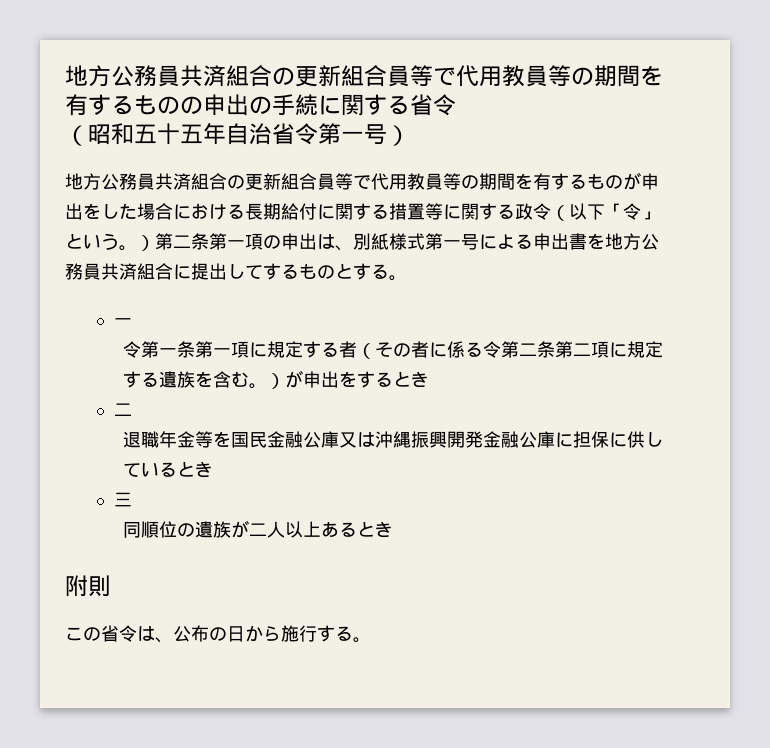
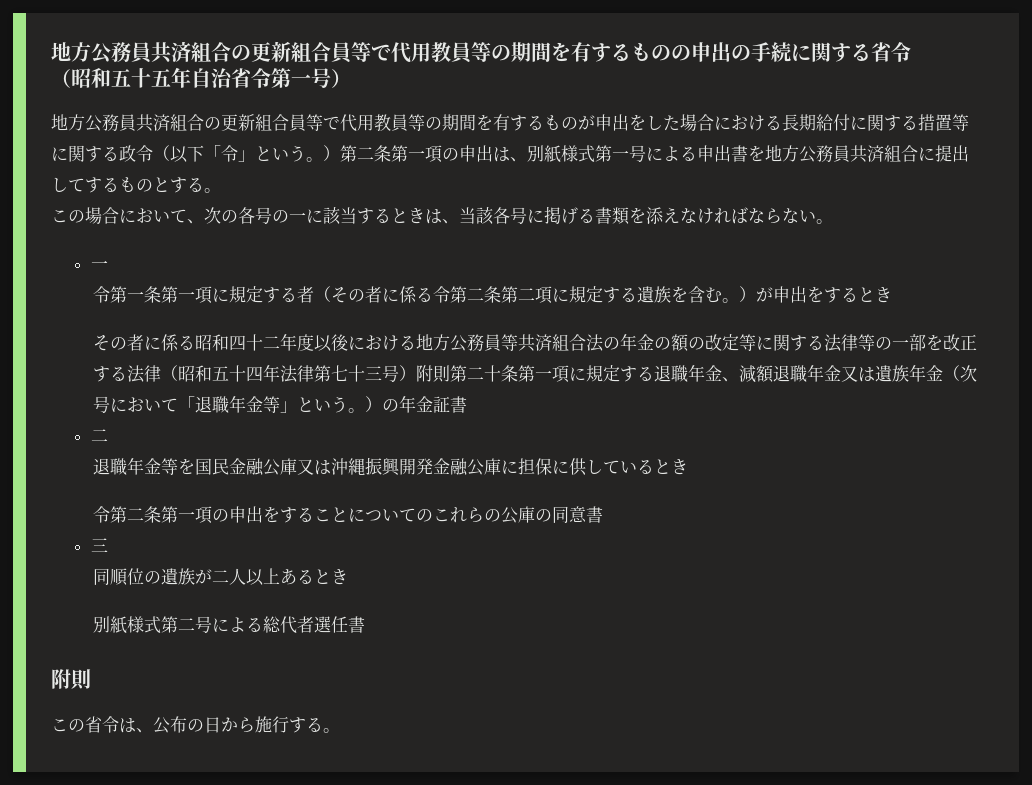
(407, 278) none -> [51,206,833,225] // この場合において、次の各号の一に該当するときは、当該各号に掲げる書類を添えなければならない。
(429, 379) none -> [93,333,978,352] [93,364,978,383] [93,395,468,413] // その者に係る昭和四十二年度以後における地方公務員等共済組合法の年金の額の改定等に関する法律等の一部を改正する法律（昭和五十四年法律第七十三号）附則第二十条第一項に規定する退職年金、減額退職年金又は遺族年金（次号において「退職年金等」という。）の年金証書
(213, 469) none -> [93,506,604,524] // 令第二条第一項の申出をすることについてのこれらの公庫の同意書
(393, 529) none -> [93,616,366,634] // 別紙様式第二号による総代者選任書

